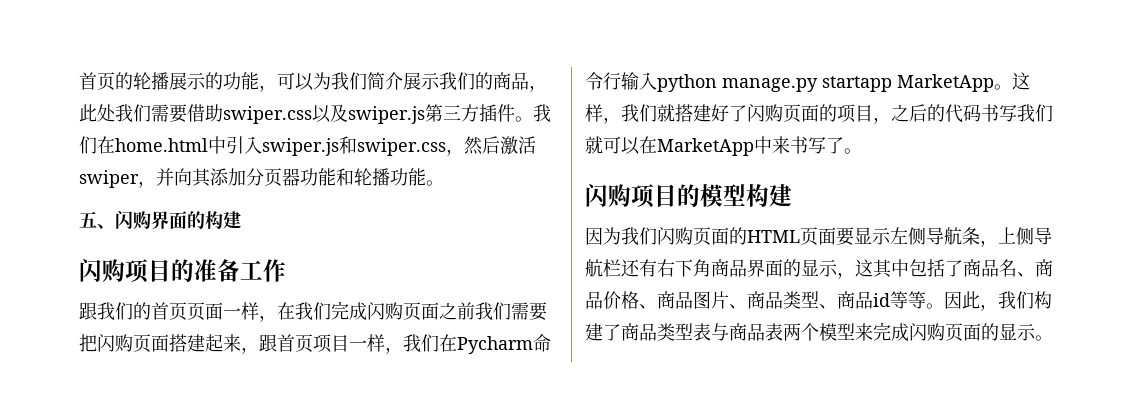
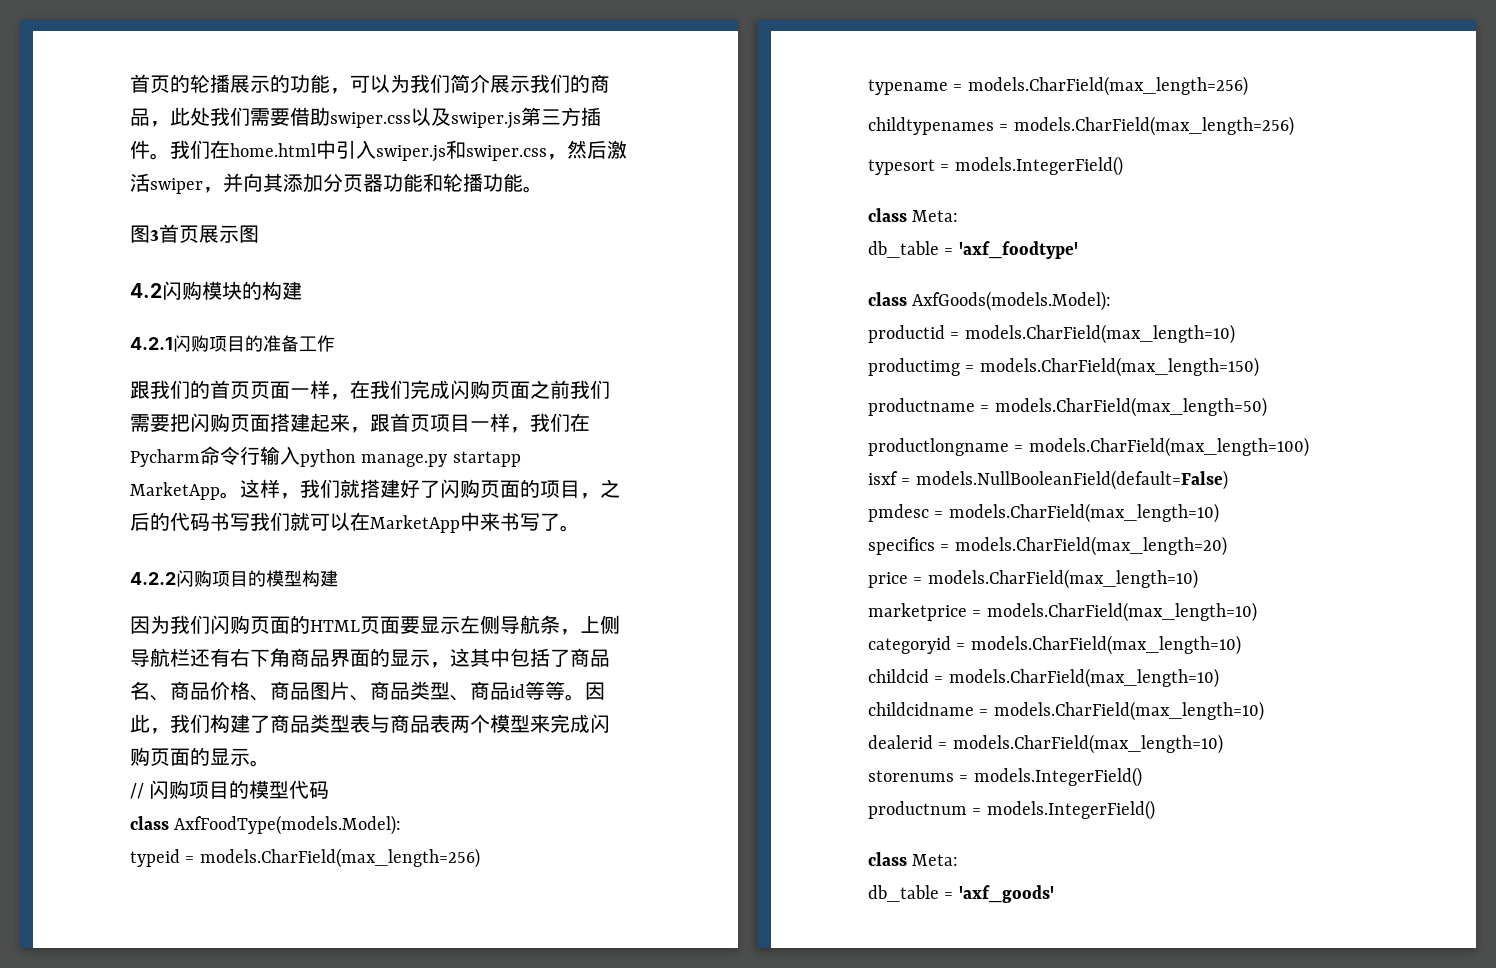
[79,210,187,230] 五、闪购界面 -> [130,224,259,243] [130,281,242,300] 图3首页展示图 // 4.2闪购模块
(241, 220) none -> [130,337,173,350] 4.2.1
(862, 151) none -> [130,572,176,585] 4.2.2
(1053, 338) none -> [130,780,330,799] [130,815,402,835] [130,848,480,868] [868,76,1248,96] [868,116,1294,136] [868,156,1123,176] [868,208,959,222] [868,241,1078,259] [868,291,1112,311] [868,324,1235,344] [868,357,1259,377] [868,397,1267,417] [868,437,1309,457] [868,470,1228,490] [868,503,1219,523] [868,536,1227,556] [868,569,1198,589] [868,602,1257,622] [868,635,1241,655] [868,668,1219,688] [868,701,1264,721] [868,734,1223,754] [868,767,1142,787] [868,800,1155,820] [868,852,959,866] [868,885,1054,903] // // 闪购项目的模型代码 // class AxfFoodType(models.Model): // typeid = models.CharField(max_length=256) // typename = models.CharField(max_length=256) // childtypenames = models.CharField(max_length=256) // typesort = models.IntegerField() // class Meta: // db_table = 'axf_foodtype' // class AxfGoods(models.Model): // productid = models.CharField(max_length=10) // productimg = models.CharField(max_length=150) // productname = models.CharField(max_length=50) // productlongname = models.CharField(max_length=100) // isxf = models.NullBooleanField(default=False) // pmdesc = models.CharField(max_length=10) // specifics = models.CharField(max_length=20) // price = models.CharField(max_length=10) // marketprice = models.CharField(max_length=10) // categoryid = models.CharField(max_length=10) // childcid = models.CharField(max_length=10) // childcidname = models.CharField(max_length=10) // dealerid = models.CharField(max_length=10) // storenums = models.IntegerField() // productnum = models.IntegerField() // class Meta: // db_table = 'axf_goods'

